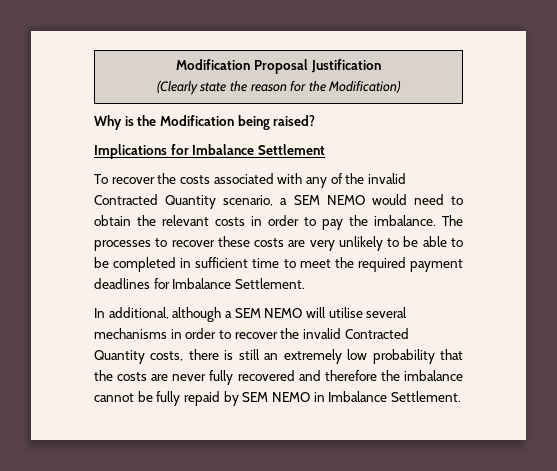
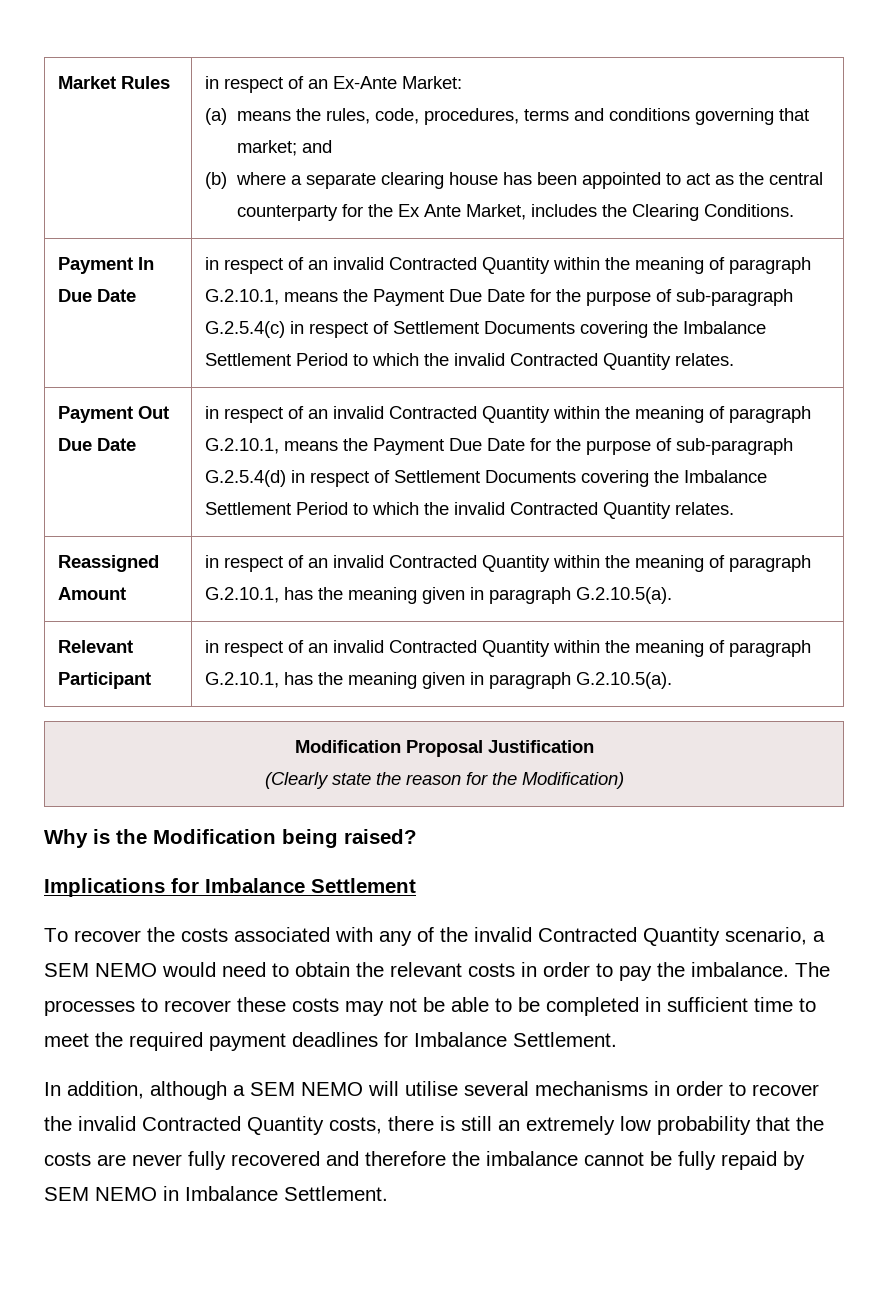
(176, 64) none -> [58,76,171,89] [205,76,463,93] [205,108,809,125] [236,140,332,156] [205,172,823,189] [236,204,794,221] [58,257,155,274] [58,289,137,302] [205,257,812,274] [205,289,794,306] [205,321,767,338] [205,353,735,370] [58,406,170,423] [58,438,137,451] [205,406,812,423] [205,438,794,455] [205,470,768,487] [205,502,735,519] [58,555,160,572] [58,587,127,600] [205,555,812,572] [205,587,673,604] [58,640,134,653] [58,672,152,689] [205,640,812,657] [205,672,673,689] Market Rules | in respect of an Ex-Ante Market: // (a) means the rules, code, procedures, terms and conditions governing that market; and // (b) where a separate clearing house has been appointed to act as the central counterparty for the Ex Ante Market, includes the Clearing Conditions. // Payment In Due Date | in respect of an invalid Contracted Quantity within the meaning of paragraph G.2.10.1, means the Payment Due Date for the purpose of sub-paragraph G.2.5.4(c) in respect of Settlement Documents covering the Imbalance Settlement Period to which the invalid Contracted Quantity relates. // Payment Out Due Date | in respect of an invalid Contracted Quantity within the meaning of paragraph G.2.10.1, means the Payment Due Date for the purpose of sub-paragraph G.2.5.4(d) in respect of Settlement Documents covering the Imbalance Settlement Period to which the invalid Contracted Quantity relates. // Reassigned Amount | in respect of an invalid Contracted Quantity within the meaning of paragraph G.2.10.1, has the meaning given in paragraph G.2.10.5(a). // Relevant Participant | in respect of an invalid Contracted Quantity within the meaning of paragraph G.2.10.1, has the meaning given in paragraph G.2.10.5(a). //
[288,236,400,251] are very unlikely to -> [345,998,417,1016] may not
[108,307,169,319] additional, -> [67,1081,144,1099] addition,

